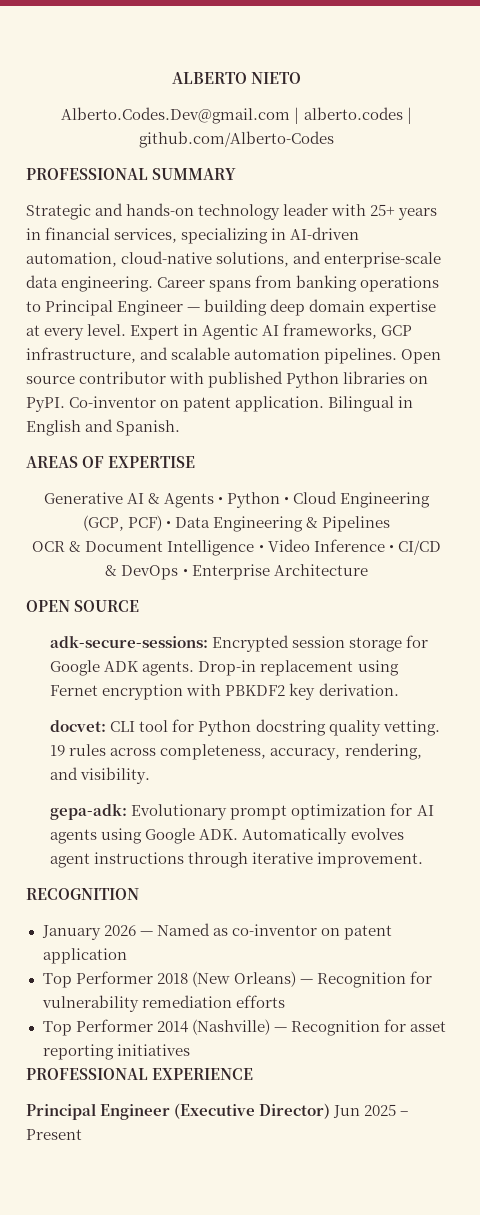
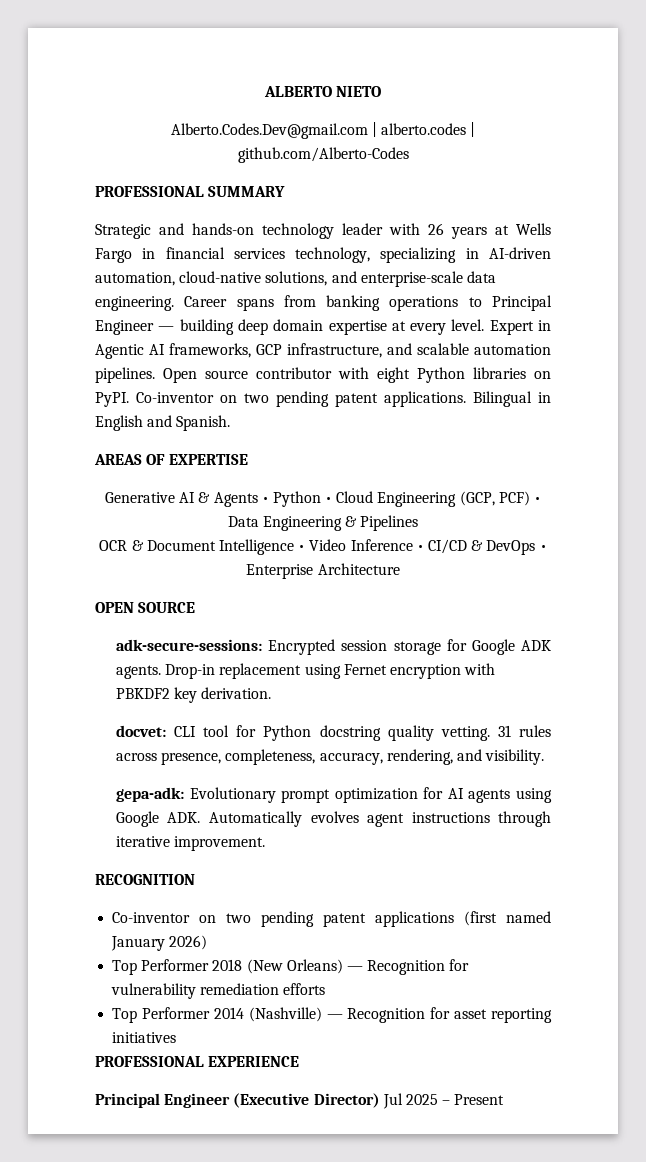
[370,204,438,220] [26,227,178,243] 25+ years in financial services, -> [428,223,551,239] [95,247,371,263] 26 years at Wells Fargo in financial services technology,
[208,371,284,388] published -> [377,367,410,383] eight
[183,396,325,412] patent application. -> [244,391,466,407] two pending patent applications.
[50,745,66,756] 19 -> [497,725,511,737] 31
(157, 752) none -> [161,752,222,765] presence,
[41,923,392,940] [42,948,127,964] January 2026 — Named as co-inventor on patent application -> [112,911,551,927] [111,935,208,951] Co-inventor on two pending patent applications (first named January 2026)
[333,1105,361,1118] Jun -> [382,1093,403,1109] Jul

